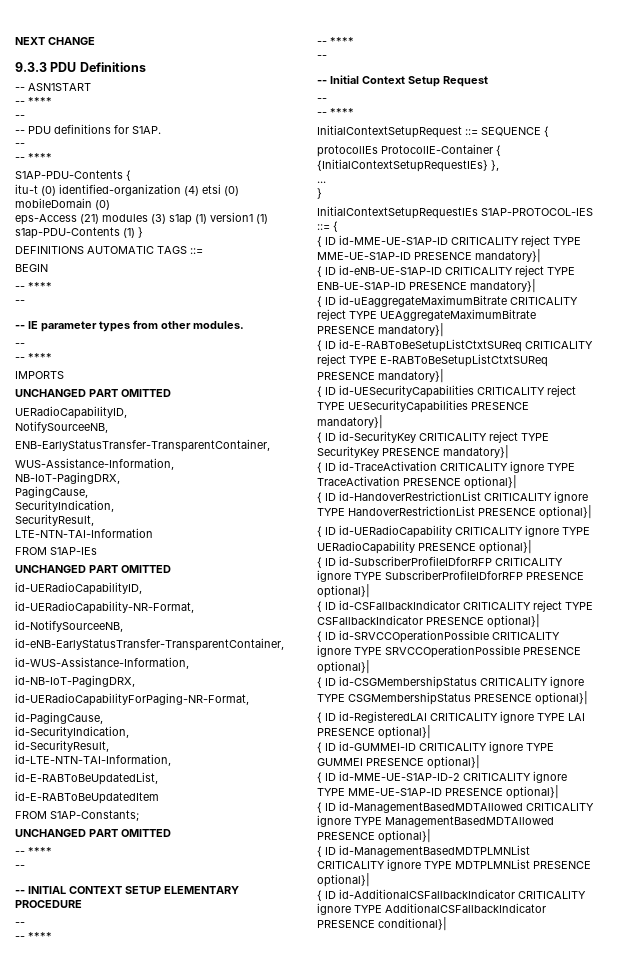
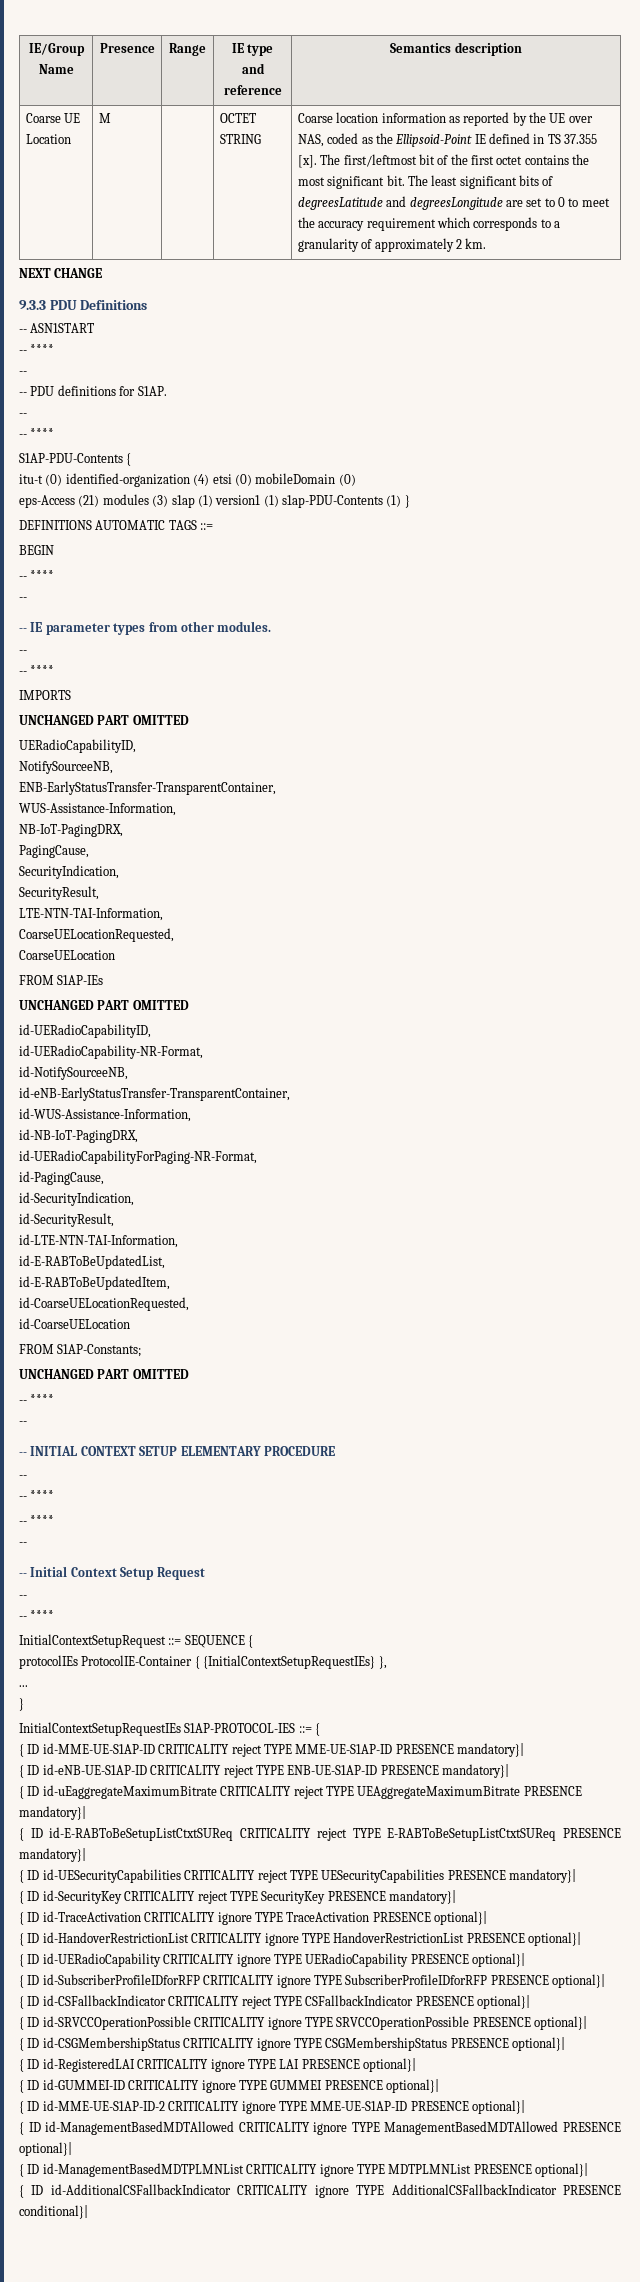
(15, 41) none -> [28,43,85,56] [38,64,74,74] [99,43,155,53] [169,43,206,56] [231,43,274,56] [241,63,265,74] [223,85,282,95] [390,42,522,56] [25,113,81,123] [25,134,71,144] [98,113,111,123] [219,113,256,123] [219,134,261,144] [297,112,593,126] [297,133,598,147] [297,154,590,168] [297,175,554,189] [297,196,610,210] [297,217,561,231] [297,238,487,252] IE/Group Name | Presence | Range | IE type and reference | Semantics description // Coarse UE Location | M | | OCTET STRING | Coarse location information as reported by the UE over NAS, coded as the Ellipsoid-Point IE defined in TS 37.355 [x]. The first/leftmost bit of the first octet contains the most significant bit. The least significant bits of degreesLatitude and degreesLongitude are set to 0 to meet the accuracy requirement which corresponds to a granularity of approximately 2 km. //
[15,528,153,538] LTE-NTN-TAI-Information -> [19,908,163,921] [19,928,174,942] [19,950,115,960] LTE-NTN-TAI-Information, // CoarseUELocationRequested, // CoarseUELocation
[15,791,159,804] id-E-RABToBeUpdatedItem -> [19,1276,170,1290] [19,1297,189,1311] [19,1318,130,1329] id-E-RABToBeUpdatedItem, // id-CoarseUELocationRequested, // id-CoarseUELocation

